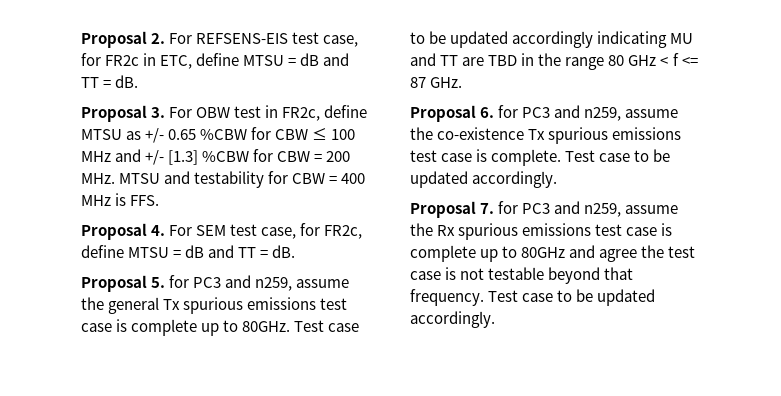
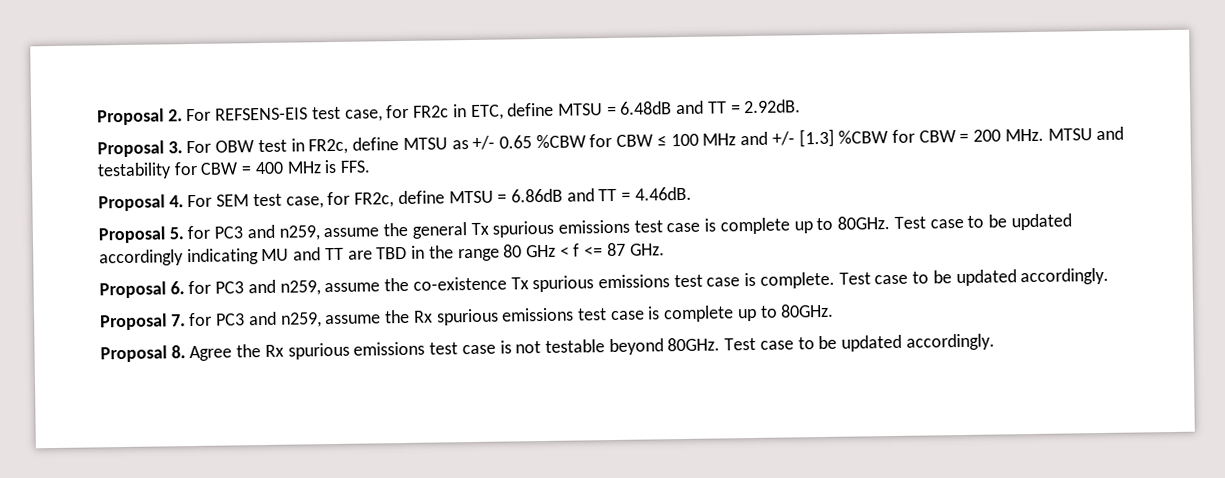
[300,53,350,66] [81,75,139,88] dB and TT = dB. -> [620,99,802,115] 6.48dB and TT = 2.92dB.
[185,245,296,258] dB and TT = dB. -> [510,186,692,203] 6.86dB and TT = 4.46dB.
[521,245,665,262] 80GHz and agree the -> [780,303,835,318] [100,341,426,363] 80GHz. // Proposal 8. Agree the Rx spurious emissions
[604,267,634,280] [410,289,484,306] that frequency. -> [667,337,721,352] 80GHz.

